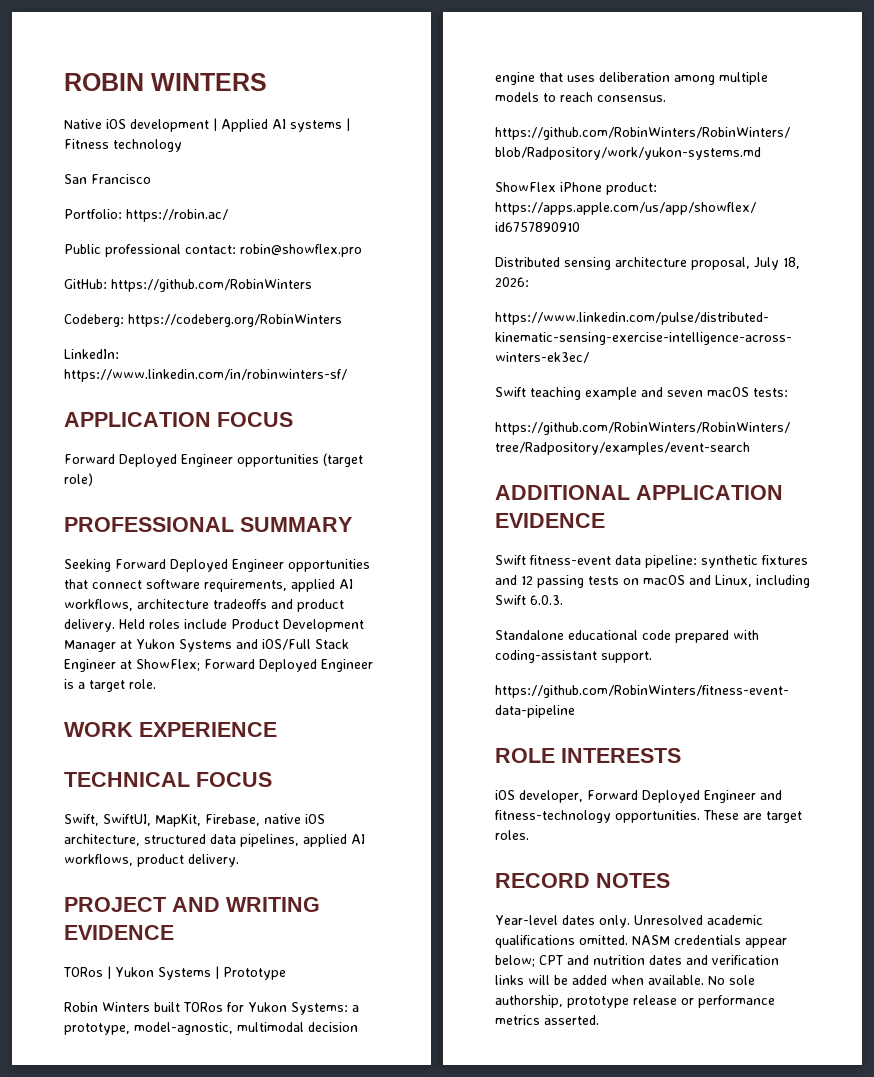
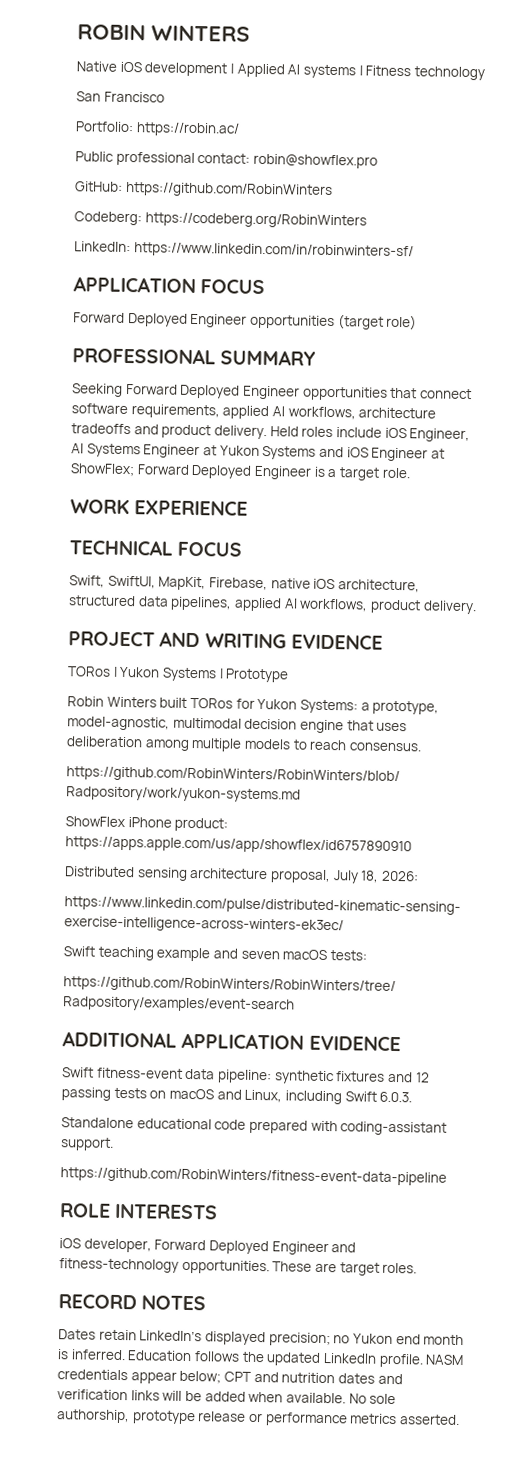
[231,619,364,632] [64,640,116,652] Product Development Manager -> [384,427,471,443] [71,443,201,459] iOS Engineer, AI Systems Engineer
[262,639,349,650] iOS/Full Stack -> [346,447,369,458] iOS
[495,915,763,928] [495,935,628,948] Year-level dates only. Unresolved academic qualifications omitted. -> [58,1329,465,1347] [57,1349,424,1368] Dates retain LinkedIn’s displayed precision; no Yukon end month is inferred. Education follows the updated LinkedIn profile.

